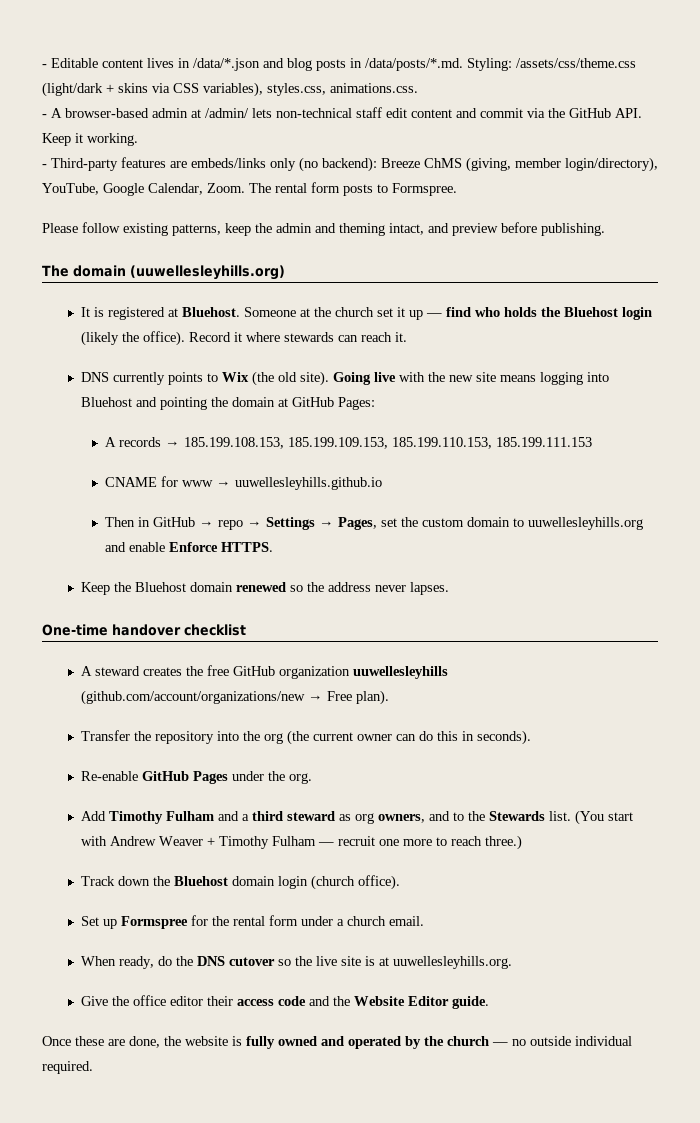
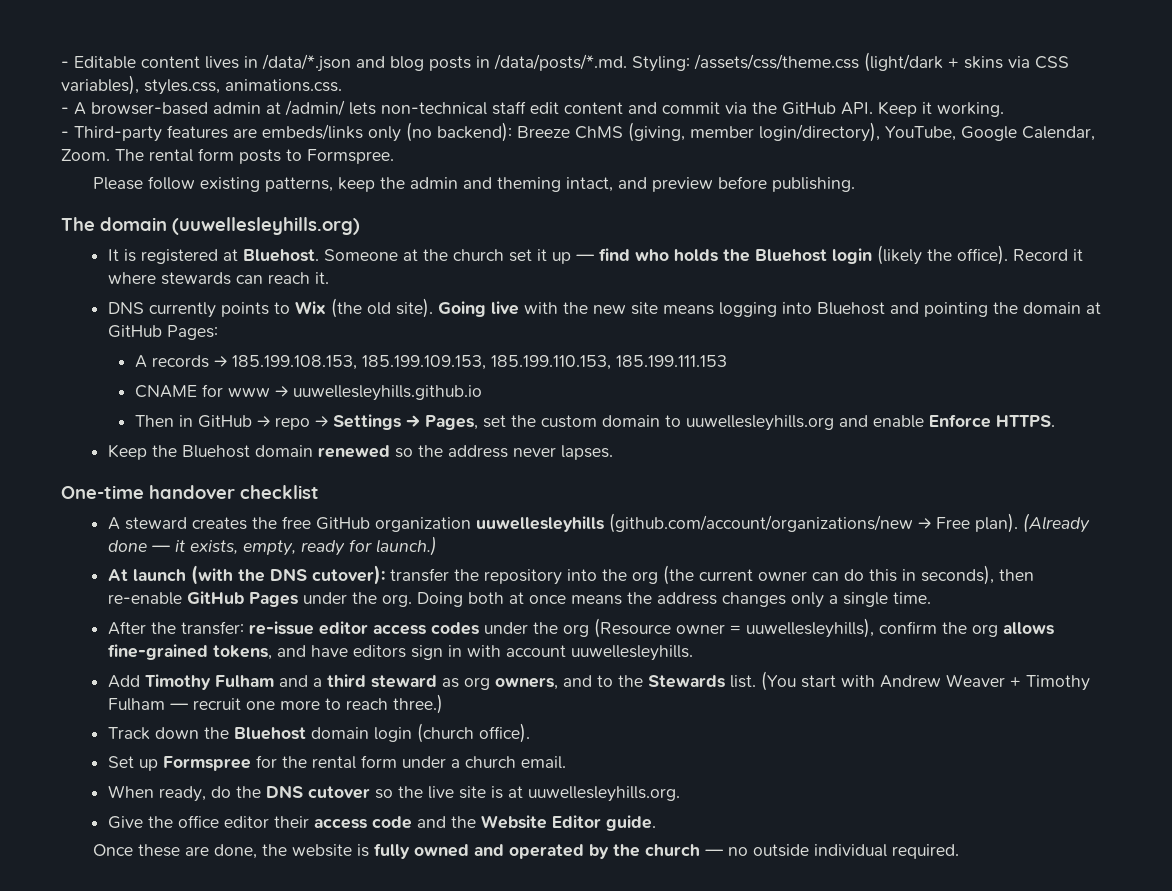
[81,730,131,741] // Transfer -> [1022,513,1090,533] [107,536,437,556] [107,565,449,585] (Already done — it exists, empty, ready for launch.) // At launch (with the DNS cutover): transfer
[477,730,532,745] [81,771,139,781] seconds). // Re-enable -> [920,565,1034,585] [107,592,182,605] seconds), then re-enable
(313, 778) none -> [416,592,931,608] [107,618,1054,638] [107,644,693,661] Doing both at once means the address changes only a single time. // After the transfer: re-issue editor access codes under the org (Resource owner = uuwellesleyhills), confirm the org allows fine-grained tokens, and have editors sign in with account uuwellesleyhills.

